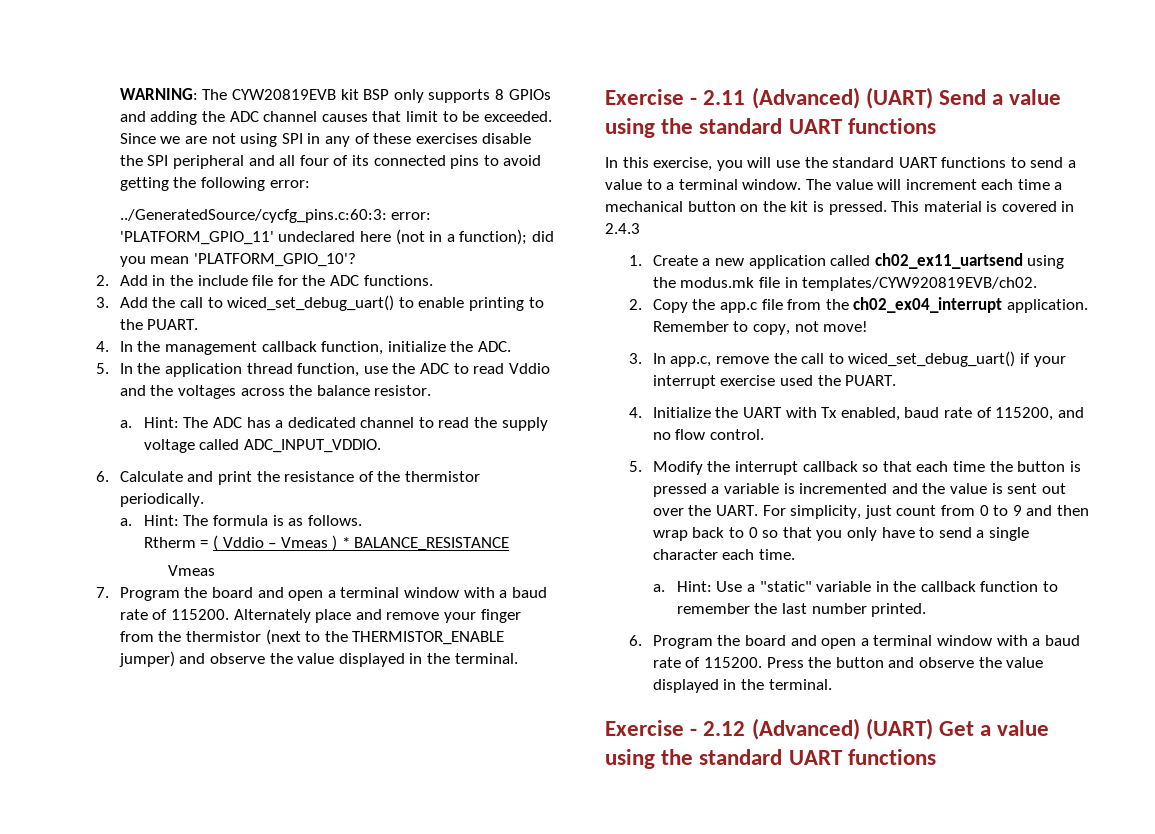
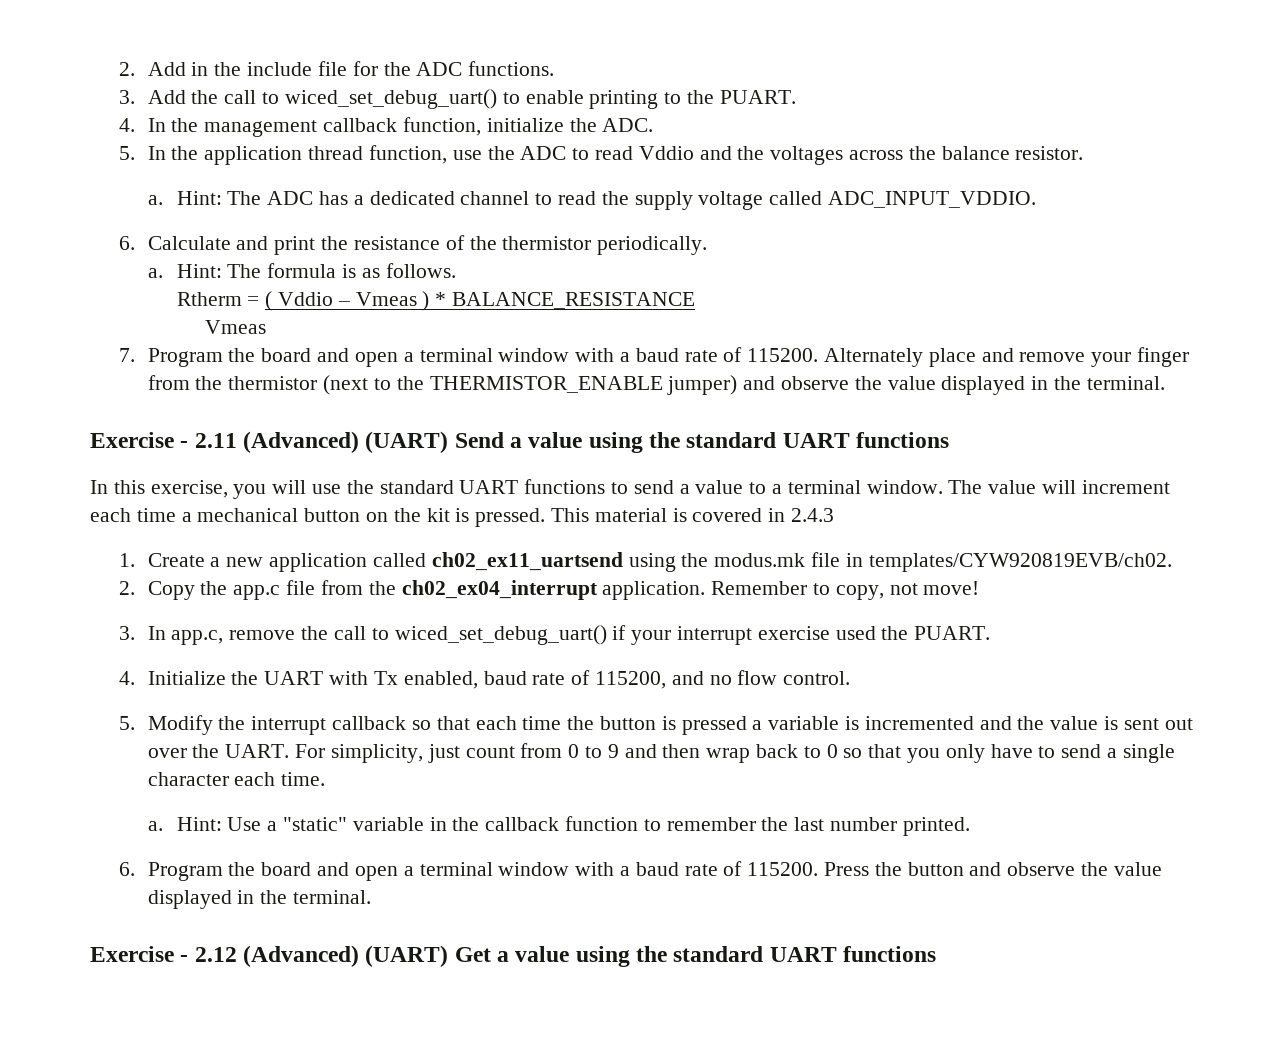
[119,88,551,103] [119,111,552,125] [119,133,532,147] [119,155,542,169] [119,177,310,191] [119,209,432,223] [119,229,554,245] [119,253,357,267] WARNING: The CYW20819EVB kit BSP only supports 8 GPIOs and adding the ADC channel causes that limit to be exceeded. Since we are not using SPI in any of these exercises disable the SPI peripheral and all four of its connected pins to avoid getting the following error: // ../GeneratedSource/cycfg_pins.c:60:3: error: 'PLATFORM_GPIO_11' undeclared here (not in a function); did you mean 'PLATFORM_GPIO_10'? // -> (118, 69) none

